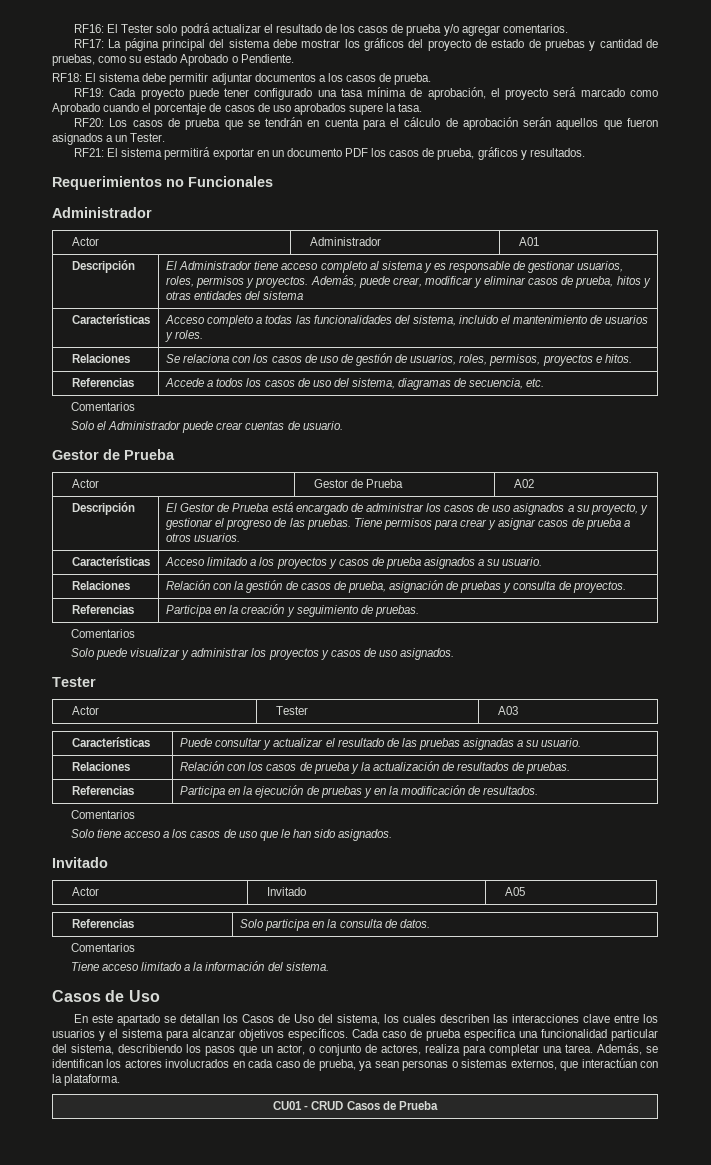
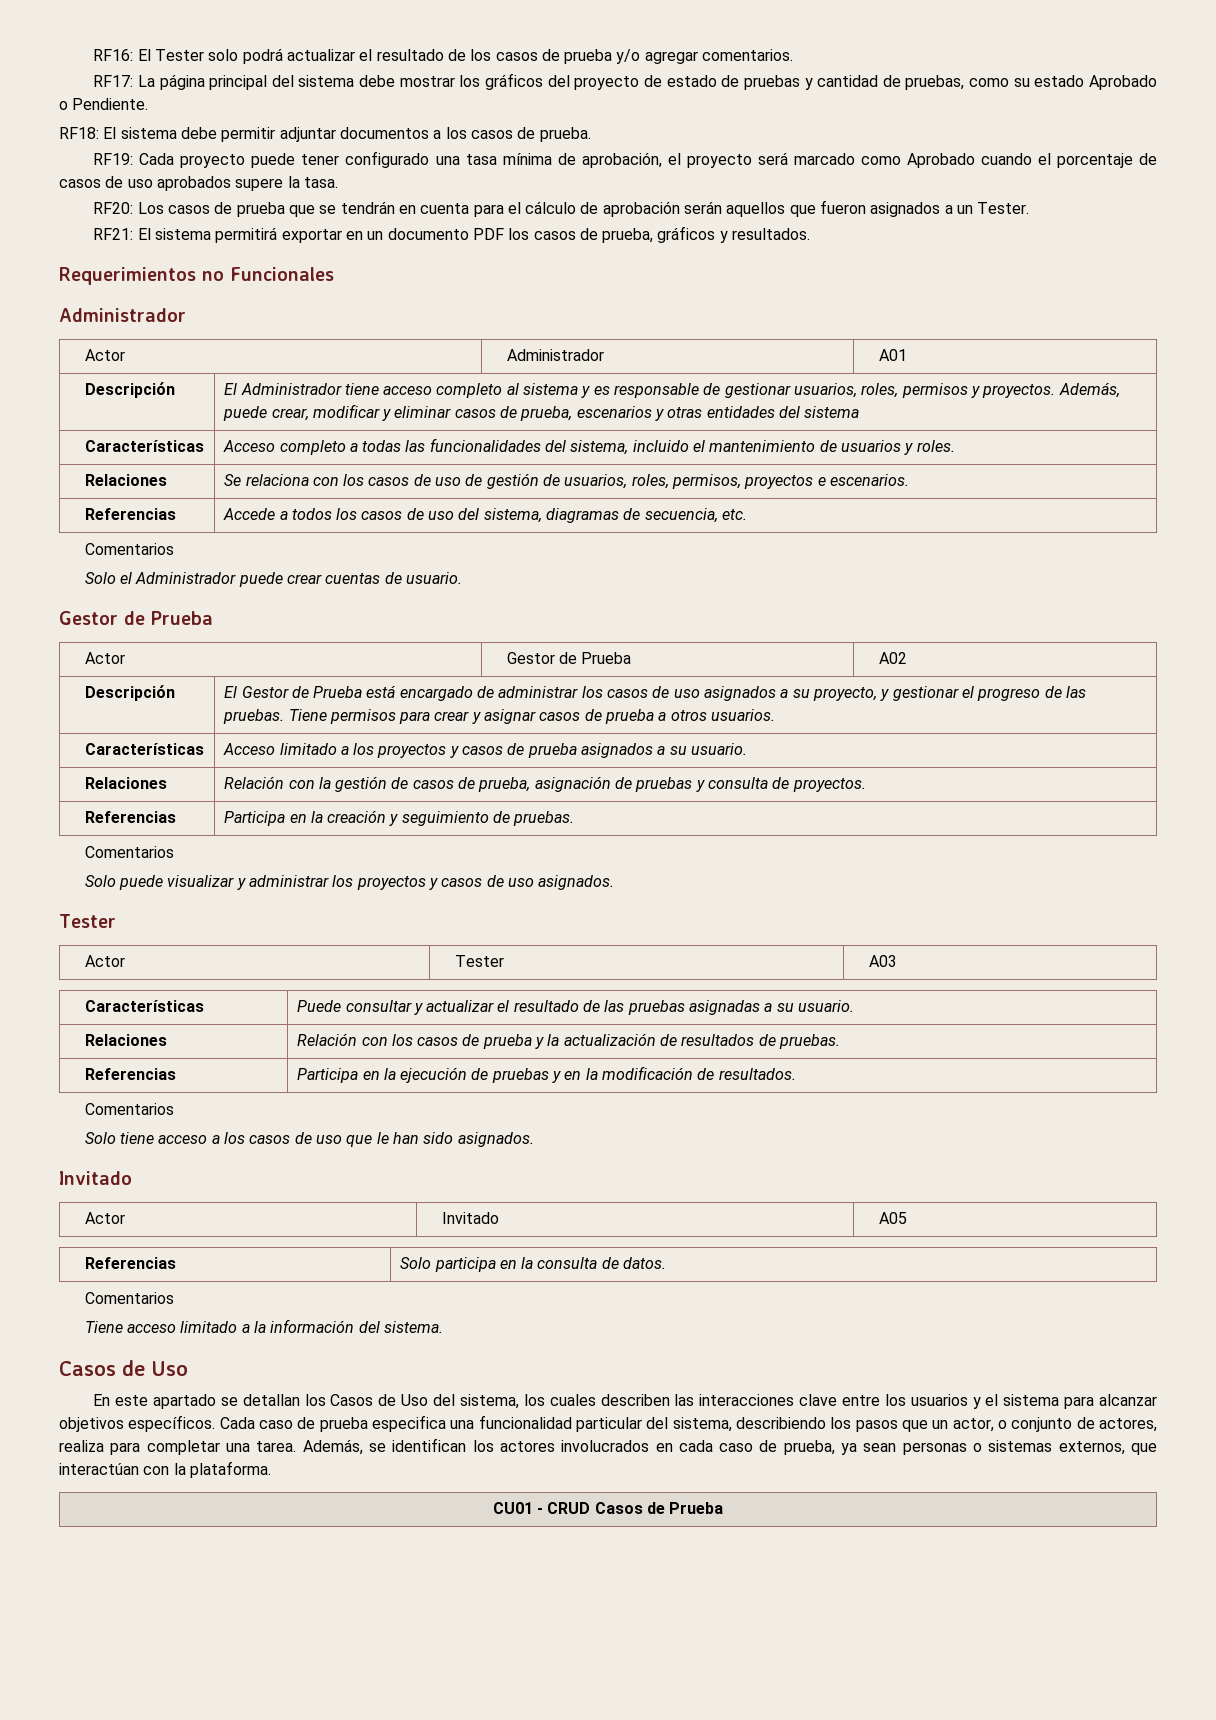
[616,276,641,285] hitos -> [576,406,652,418] escenarios
[604,354,632,363] hitos. -> [829,474,909,486] escenarios.

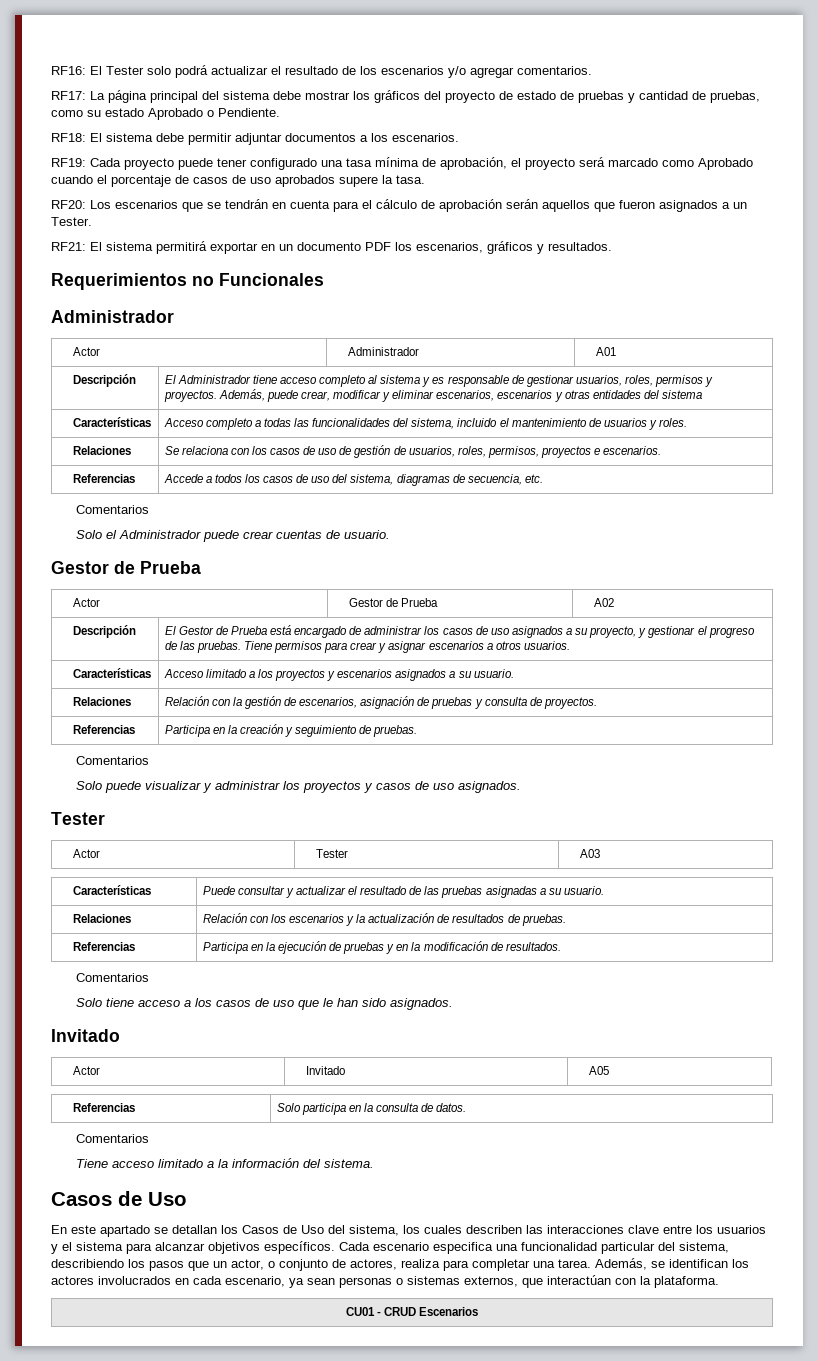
[495,49,613,64] casos de prueba -> [381,66,444,75] escenarios
[470,127,591,142] casos de prueba. -> [392,133,459,142] escenarios.
[167,202,285,217] casos de prueba -> [115,200,178,209] escenarios
[533,228,654,243] casos de prueba, -> [416,242,483,253] escenarios,
[454,406,573,421] casos de prueba, -> [436,390,495,401] escenarios,
[539,709,655,724] casos de prueba -> [428,641,484,650] escenarios
[462,743,577,758] casos de prueba -> [337,669,393,678] escenarios
[412,777,531,792] casos de prueba, -> [299,697,358,708] escenarios,
[417,1034,532,1049] casos de prueba -> [288,914,344,923] escenarios
[259,1417,368,1432] caso de prueba -> [373,1242,429,1251] escenario
[719,1440,835,1455] caso de prueba, -> [225,1276,285,1287] escenario,
[594,1502,724,1514] Casos de Prueba -> [419,1307,479,1316] Escenarios

